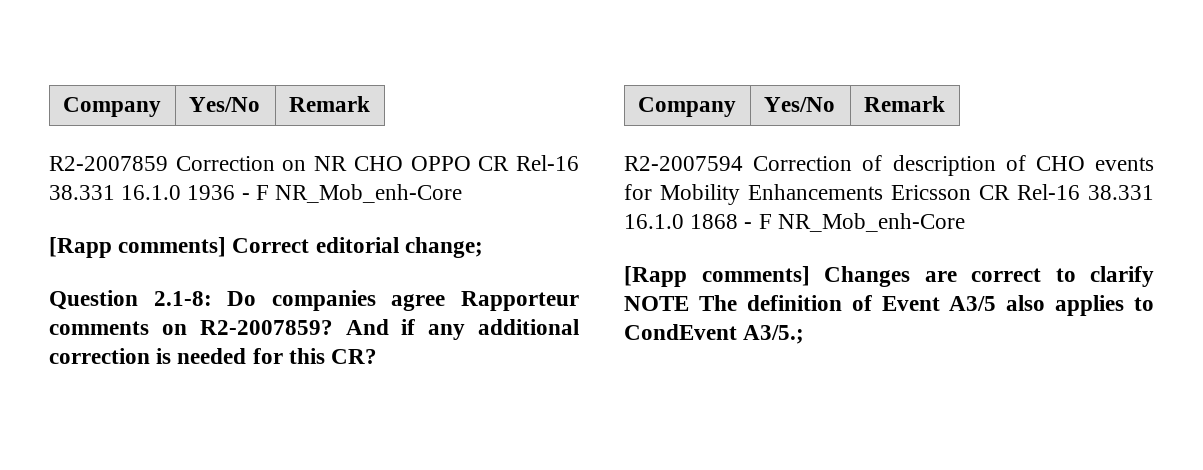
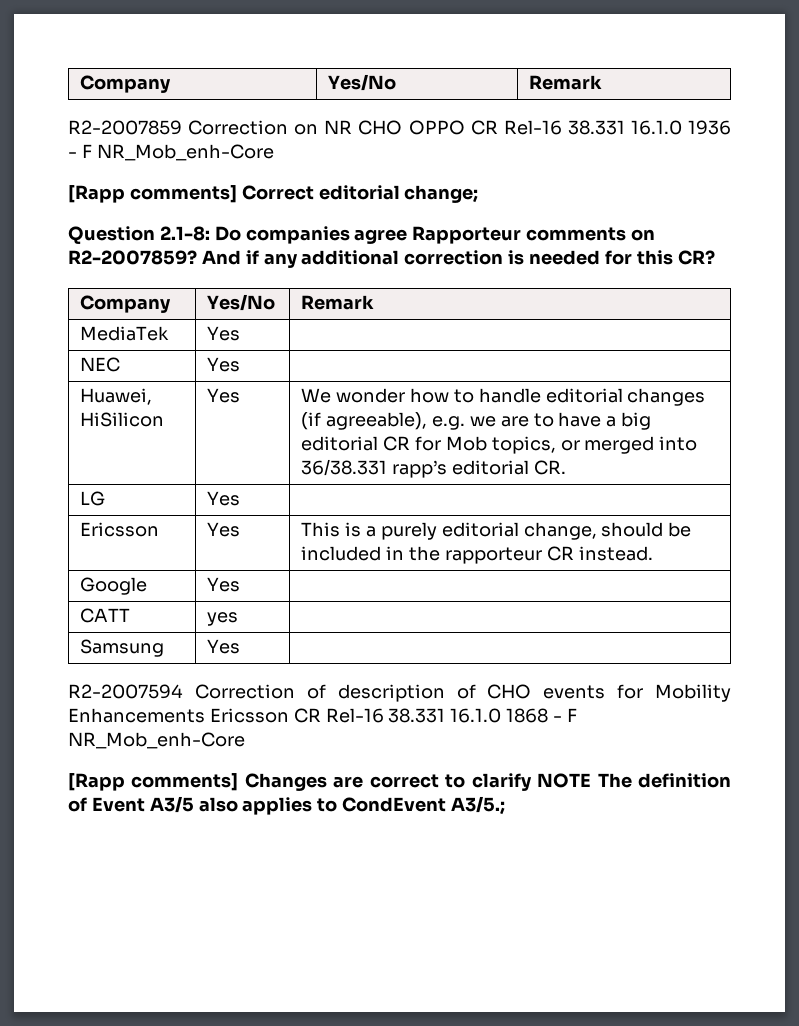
(945, 104) none -> [80,326,170,341] [207,326,241,341] [80,357,121,372] [207,357,241,372] [80,388,153,405] [80,412,165,427] [207,388,241,403] [301,388,706,406] [301,412,652,430] [301,436,698,454] [301,459,566,478] [80,491,106,506] [207,491,241,506] [80,522,160,537] [207,522,241,537] [301,522,692,540] [301,546,653,564] [80,577,148,595] [207,577,241,592] [80,608,131,623] [207,612,239,626] [80,639,165,657] [207,639,241,654] // MediaTek | Yes | // NEC | Yes | // Huawei, HiSilicon | Yes | We wonder how to handle editorial changes (if agreeable), e.g. we are to have a big editorial CR for Mob topics, or merged into 36/38.331 rapp’s editorial CR. // LG | Yes | // Ericsson | Yes | This is a purely editorial change, should be included in the rapporteur CR instead. // Google | Yes | // CATT | yes | // Samsung | Yes |

